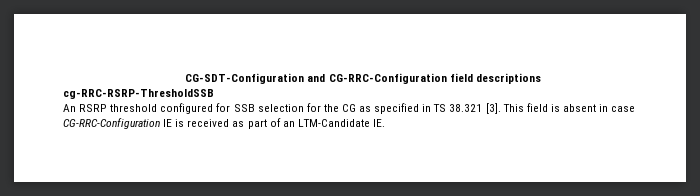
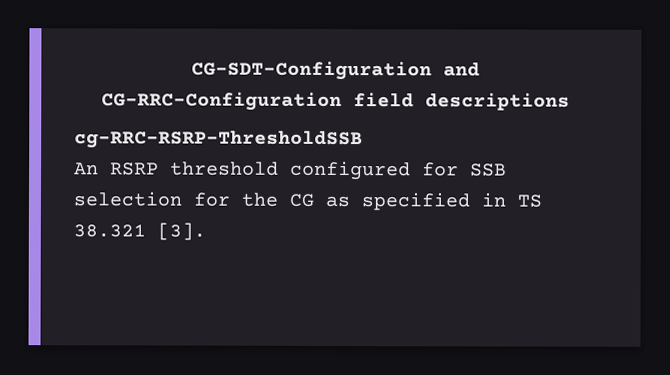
[502,103,636,112] [63,118,385,129] This field is absent in case CG-RRC-Configuration IE is received as part of an LTM-Candidate IE. -> (206, 231) none

